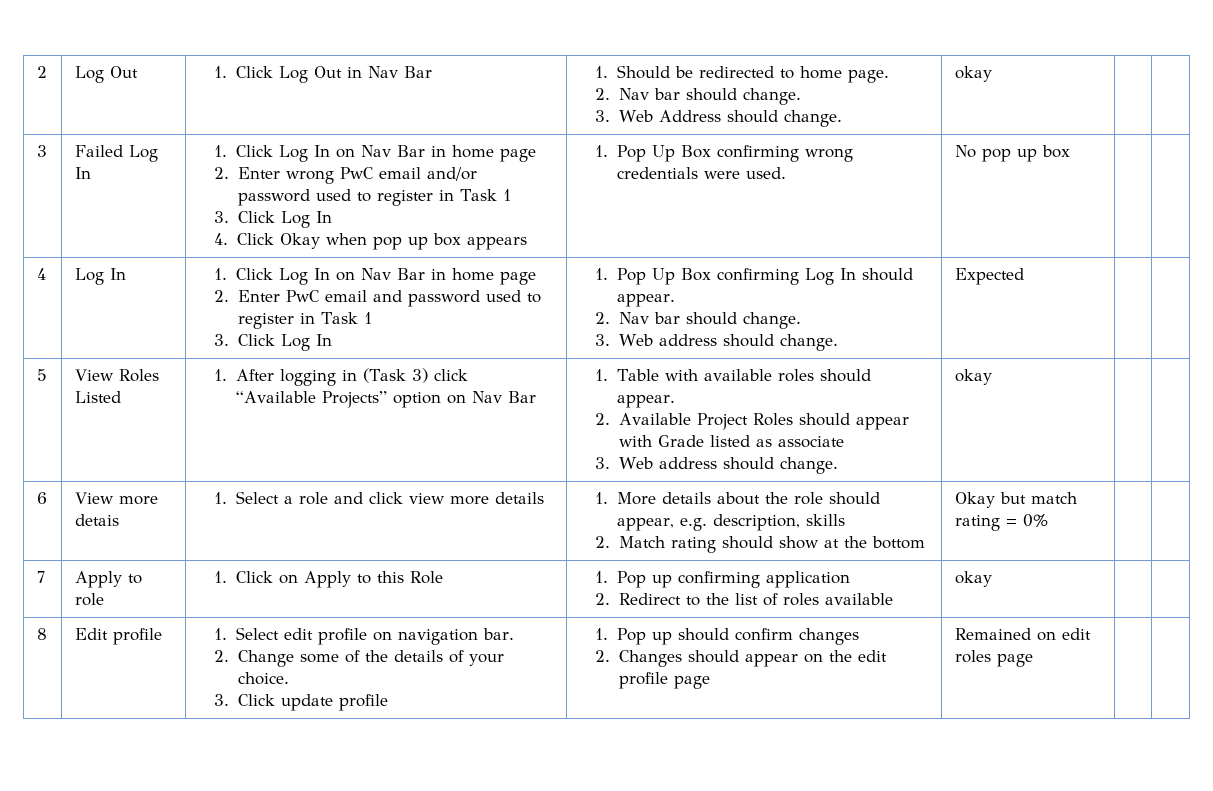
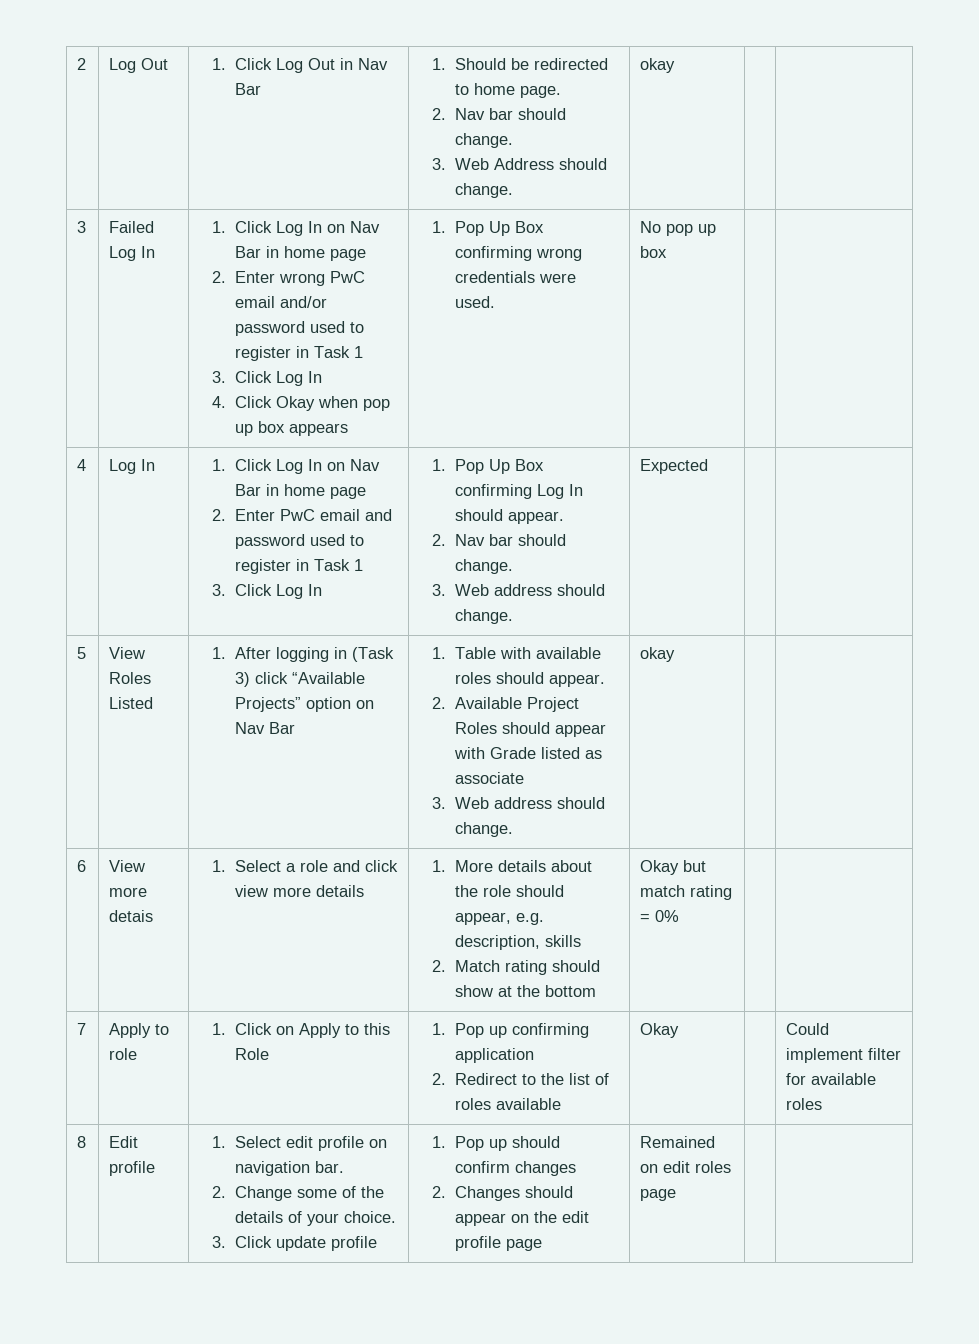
[954,571,992,587] okay | | -> [640,1023,680,1038] [786,1023,830,1035] [786,1048,902,1063] [786,1073,877,1085] [786,1098,823,1110] Okay | | Could implement filter for available roles

